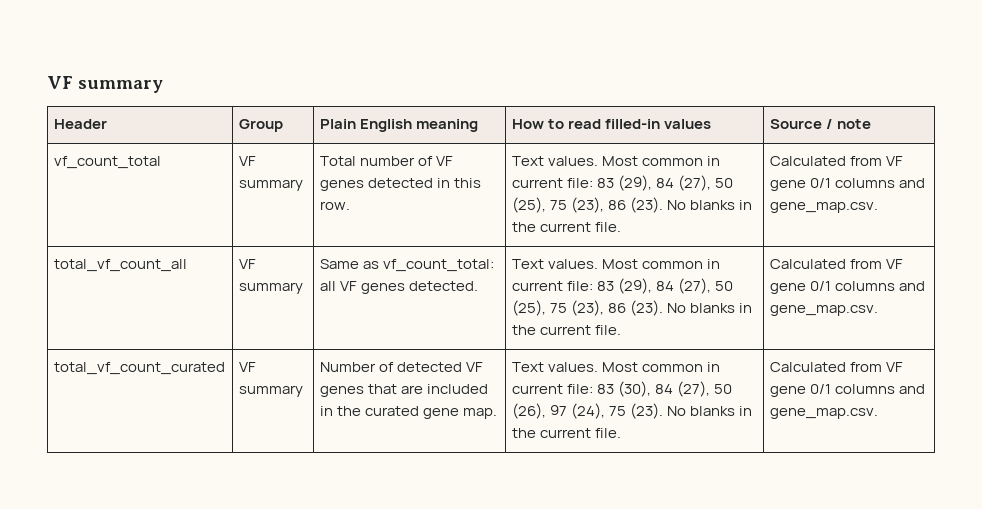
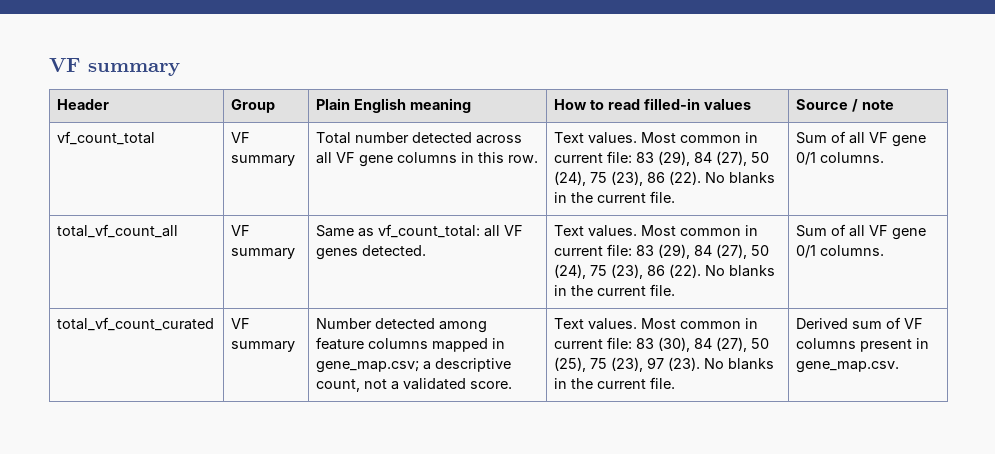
[417,156,453,166] [319,178,433,191] of VF genes detected -> [412,132,523,144] [316,152,458,167] detected across all VF gene columns
[511,197,752,213] [511,222,621,232] [769,156,903,166] [769,178,925,191] [769,202,878,213] (25), 75 (23), 86 (23). No blanks in the current file. | Calculated from VF gene 0/1 columns and gene_map.csv. -> [554,171,776,186] [554,191,676,203] [796,131,927,147] [796,152,885,165] (24), 75 (23), 86 (22). No blanks in the current file. | Sum of all VF gene 0/1 columns.
[511,300,752,316] [511,325,621,335] [769,259,903,269] [769,281,925,294] [769,305,878,316] [53,362,225,375] [238,362,256,372] [238,385,303,397] [319,362,483,372] [319,384,488,397] [319,406,497,419] (25), 75 (23), 86 (23). No blanks in the current file. | Calculated from VF gene 0/1 columns and gene_map.csv. // total_vf_count_curated | VF summary | Number of detected VF genes that are included in the curated gene map. -> [554,264,776,279] [554,284,676,296] [796,224,927,240] [796,245,885,258] [57,317,215,331] [231,318,251,329] [231,341,296,352] [316,318,488,333] [316,337,506,352] [316,358,512,373] [316,378,513,392] (24), 75 (23), 86 (22). No blanks in the current file. | Sum of all VF gene 0/1 columns. // total_vf_count_curated | VF summary | Number detected among feature columns mapped in gene_map.csv; a descriptive count, not a validated score.
[511,403,752,419] [511,428,621,438] [769,362,903,372] [769,384,925,397] (26), 97 (24), 75 (23). No blanks in the current file. | Calculated from VF gene 0/1 columns and -> [554,357,775,372] [554,377,676,389] [796,317,924,329] [796,338,930,352] (25), 75 (23), 97 (23). No blanks in the current file. | Derived sum of VF columns present in

